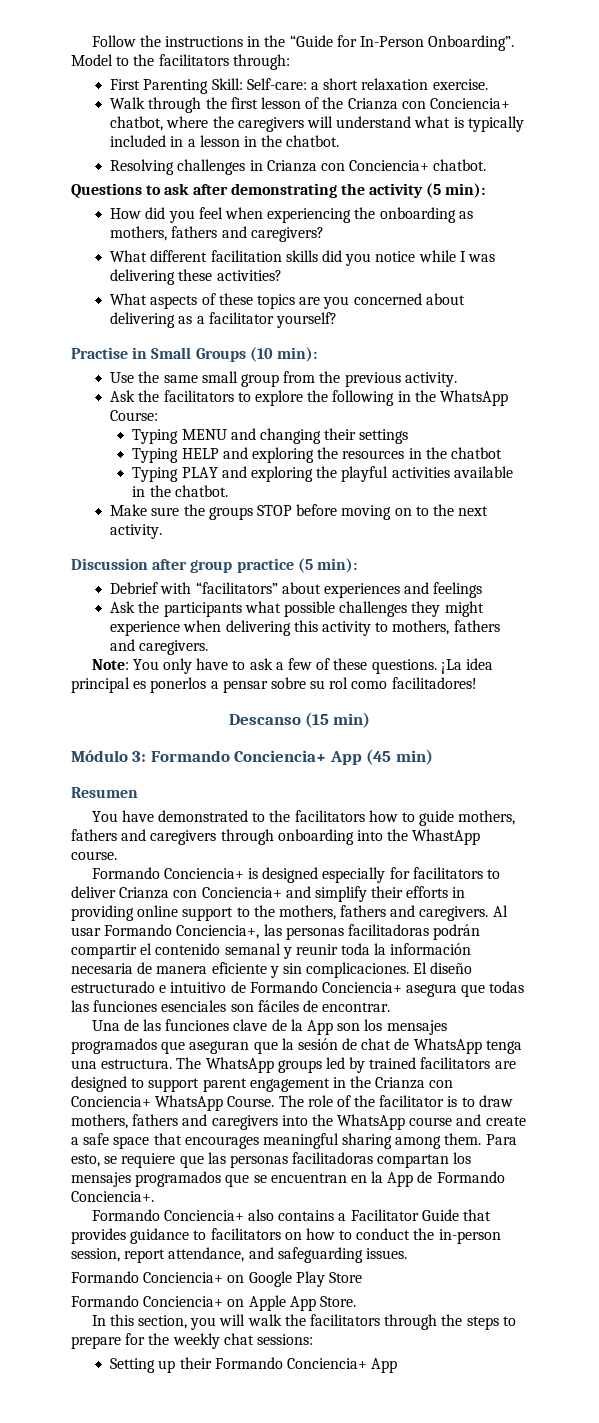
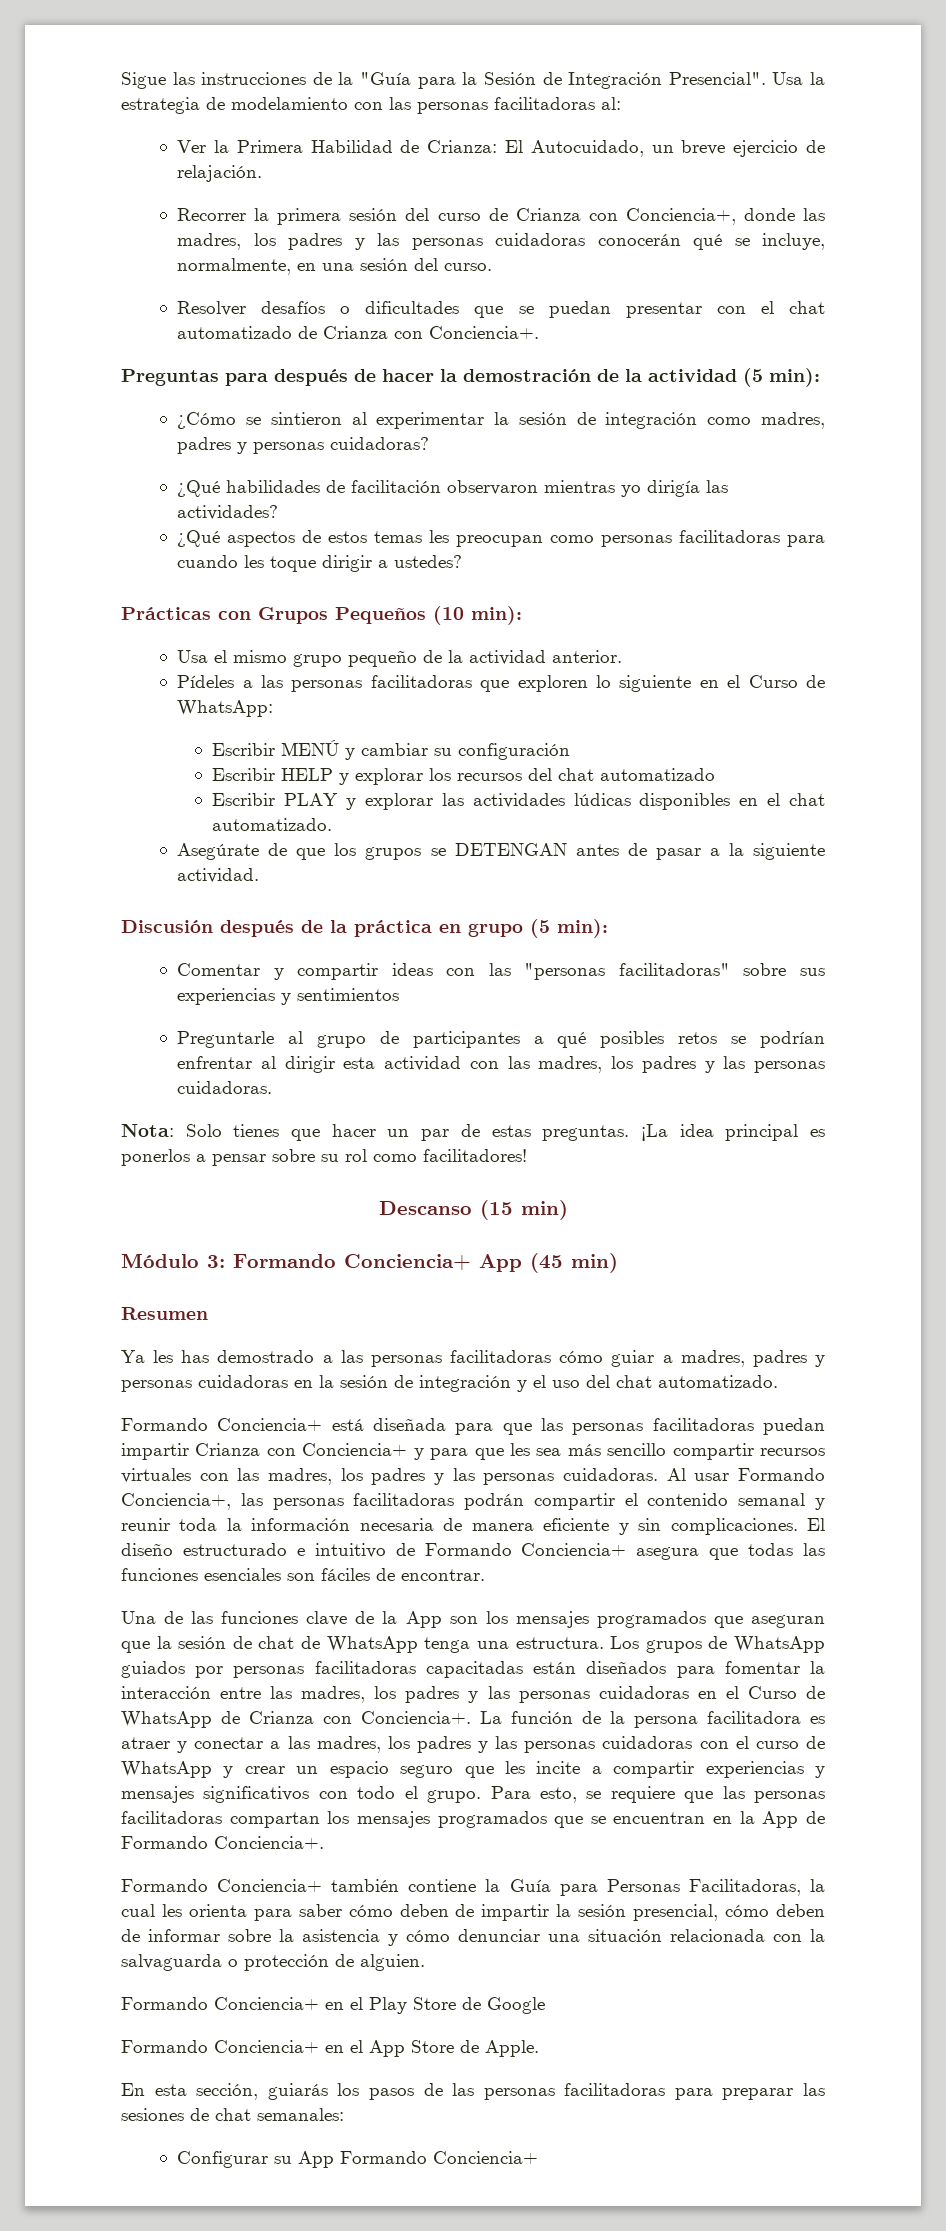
[91,35,515,51] [71,54,290,70] [110,78,488,94] [110,97,510,113] [110,116,524,132] [110,135,340,147] [110,159,487,175] [71,183,486,198] [110,207,473,223] [110,226,324,242] [110,250,495,266] [110,269,282,285] [110,293,465,309] [110,312,337,328] [71,347,317,362] [110,371,457,387] [110,390,508,406] [110,410,159,421] [132,428,409,444] [132,447,502,463] [132,466,513,482] [132,485,228,497] [110,504,489,520] [110,524,163,539] [71,558,357,573] [110,582,483,598] [110,601,484,617] [110,620,500,636] [110,639,209,655] [91,658,437,674] Follow the instructions in the “Guide for In-Person Onboarding”. Model to the facilitators through: // First Parenting Skill: Self-care: a short relaxation exercise. // Walk through the first lesson of the Crianza con Conciencia+ chatbot, where the caregivers will understand what is typically included in a lesson in the chatbot. // Resolving challenges in Crianza con Conciencia+ chatbot. // Questions to ask after demonstrating the activity (5 min): // How did you feel when experiencing the onboarding as mothers, fathers and caregivers? // What different facilitation skills did you notice while I was delivering these activities? // What aspects of these topics are you concerned about delivering as a facilitator yourself? // Practise in Small Groups (10 min): // Use the same small group from the previous activity. // Ask the facilitators to explore the following in the WhatsApp Course: // Typing MENU and changing their settings // Typing HELP and exploring the resources in the chatbot // Typing PLAY and exploring the playful activities available in the chatbot. // Make sure the groups STOP before moving on to the next activity. // Discussion after group practice (5 min): // Debrief with “facilitators” about experiences and feelings // Ask the participants what possible challenges they might experience when delivering this activity to mothers, fathers and caregivers. // Note: You only have to ask a few of these questions. -> [121,72,826,89] [121,97,621,114] [177,140,825,157] [177,165,263,182] [177,208,825,225] [177,233,826,250] [177,258,493,275] [177,301,825,318] [177,326,540,339] [121,368,820,387] [177,412,826,429] [177,437,430,454] [177,480,729,497] [177,505,279,520] [177,530,825,547] [177,555,463,572] [121,606,522,625] [177,650,623,667] [177,675,825,692] [177,700,274,717] [212,740,571,760] [212,768,716,785] [212,793,825,810] [212,818,333,831] [177,843,826,860] [177,868,260,883] [121,919,608,938] [177,963,825,980] [177,988,400,1005] [177,1031,825,1048] [177,1056,826,1073] [177,1081,273,1094] [121,1124,630,1141] Sigue las instrucciones de la "Guía para la Sesión de Integración Presencial". Usa la estrategia de modelamiento con las personas facilitadoras al: // Ver la Primera Habilidad de Crianza: El Autocuidado, un breve ejercicio de relajación. // Recorrer la primera sesión del curso de Crianza con Conciencia+, donde las madres, los padres y las personas cuidadoras conocerán qué se incluye, normalmente, en una sesión del curso. // Resolver desafíos o dificultades que se puedan presentar con el chat automatizado de Crianza con Conciencia+. // Preguntas para después de hacer la demostración de la actividad (5 min): // ¿Cómo se sintieron al experimentar la sesión de integración como madres, padres y personas cuidadoras? // ¿Qué habilidades de facilitación observaron mientras yo dirigía las actividades? // ¿Qué aspectos de estos temas les preocupan como personas facilitadoras para cuando les toque dirigir a ustedes? // Prácticas con Grupos Pequeños (10 min): // Usa el mismo grupo pequeño de la actividad anterior. // Pídeles a las personas facilitadoras que exploren lo siguiente en el Curso de WhatsApp: // Escribir MENÚ y cambiar su configuración // Escribir HELP y explorar los recursos del chat automatizado // Escribir PLAY y explorar las actividades lúdicas disponibles en el chat automatizado. // Asegúrate de que los grupos se DETENGAN antes de pasar a la siguiente actividad. // Discusión después de la práctica en grupo (5 min): // Comentar y compartir ideas con las "personas facilitadoras" sobre sus experiencias y sentimientos // Preguntarle al grupo de participantes a qué posibles retos se podrían enfrentar al dirigir esta actividad con las madres, los padres y las personas cuidadoras. // Nota: Solo tienes que hacer un par de estas preguntas.
[91,810,516,826] [71,829,481,845] [71,851,117,860] [91,867,500,883] [71,886,466,902] [71,905,489,921] You have demonstrated to the facilitators how to guide mothers, fathers and caregivers through onboarding into the WhastApp course. // Formando Conciencia+ is designed especially for facilitators to deliver Crianza con Conciencia+ and simplify their efforts in providing online support to the mothers, fathers and caregivers. -> [121,1350,825,1367] [121,1375,778,1392] [121,1418,825,1435] [121,1443,825,1460] [121,1468,658,1485] Ya les has demostrado a las personas facilitadoras cómo guiar a madres, padres y personas cuidadoras en la sesión de integración y el uso del chat automatizado. // Formando Conciencia+ está diseñada para que las personas facilitadoras puedan impartir Crianza con Conciencia+ y para que les sea más sencillo compartir recursos virtuales con las madres, los padres y las personas cuidadoras.
[176,1057,516,1073] [71,1076,454,1092] [71,1095,513,1111] [71,1114,526,1130] [71,1133,482,1149] The WhatsApp groups led by trained facilitators are designed to support parent engagement in the Crianza con Conciencia+ WhatsApp Course. The role of the facilitator is to draw mothers, fathers and caregivers into the WhatsApp course and create a safe space that encourages meaningful sharing among them. -> [610,1636,826,1653] [121,1661,825,1678] [121,1686,826,1703] [121,1711,825,1728] [121,1736,825,1753] [121,1761,825,1778] [121,1786,482,1803] Los grupos de WhatsApp guiados por personas facilitadoras capacitadas están diseñados para fomentar la interacción entre las madres, los padres y las personas cuidadoras en el Curso de WhatsApp de Crianza con Conciencia+. La función de la persona facilitadora es atraer y conectar a las madres, los padres y las personas cuidadoras con el curso de WhatsApp y crear un espacio seguro que les incite a compartir experiencias y mensajes significativos con todo el grupo.
[248,1209,491,1221] [71,1228,501,1244] [71,1247,407,1263] [71,1271,292,1287] also contains a Facilitator Guide that provides guidance to facilitators on how to conduct the in-person session, report attendance, and safeguarding issues. // Formando Conciencia+ on Google -> [331,1879,825,1896] [121,1904,825,1921] [121,1929,825,1946] [121,1954,425,1971] [121,1997,363,2010] también contiene la Guía para Personas Facilitadoras, la cual les orienta para saber cómo deben de impartir la sesión presencial, cómo deben de informar sobre la asistencia y cómo denunciar una situación relacionada con la salvaguarda o protección de alguien. // Formando Conciencia+ en el
[71,1295,356,1311] [91,1314,516,1330] [71,1333,313,1349] [110,1357,398,1373] // Formando Conciencia+ on Apple App Store. // In this section, you will walk the facilitators through the steps to prepare for the weekly chat sessions: // Setting up their Formando Conciencia+ App -> [462,1997,545,2014] [121,2040,539,2057] [121,2083,826,2100] [121,2108,344,2121] [177,2151,539,2168] de Google // Formando Conciencia+ en el App Store de Apple. // En esta sección, guiarás los pasos de las personas facilitadoras para preparar las sesiones de chat semanales: // Configurar su App Formando Conciencia+

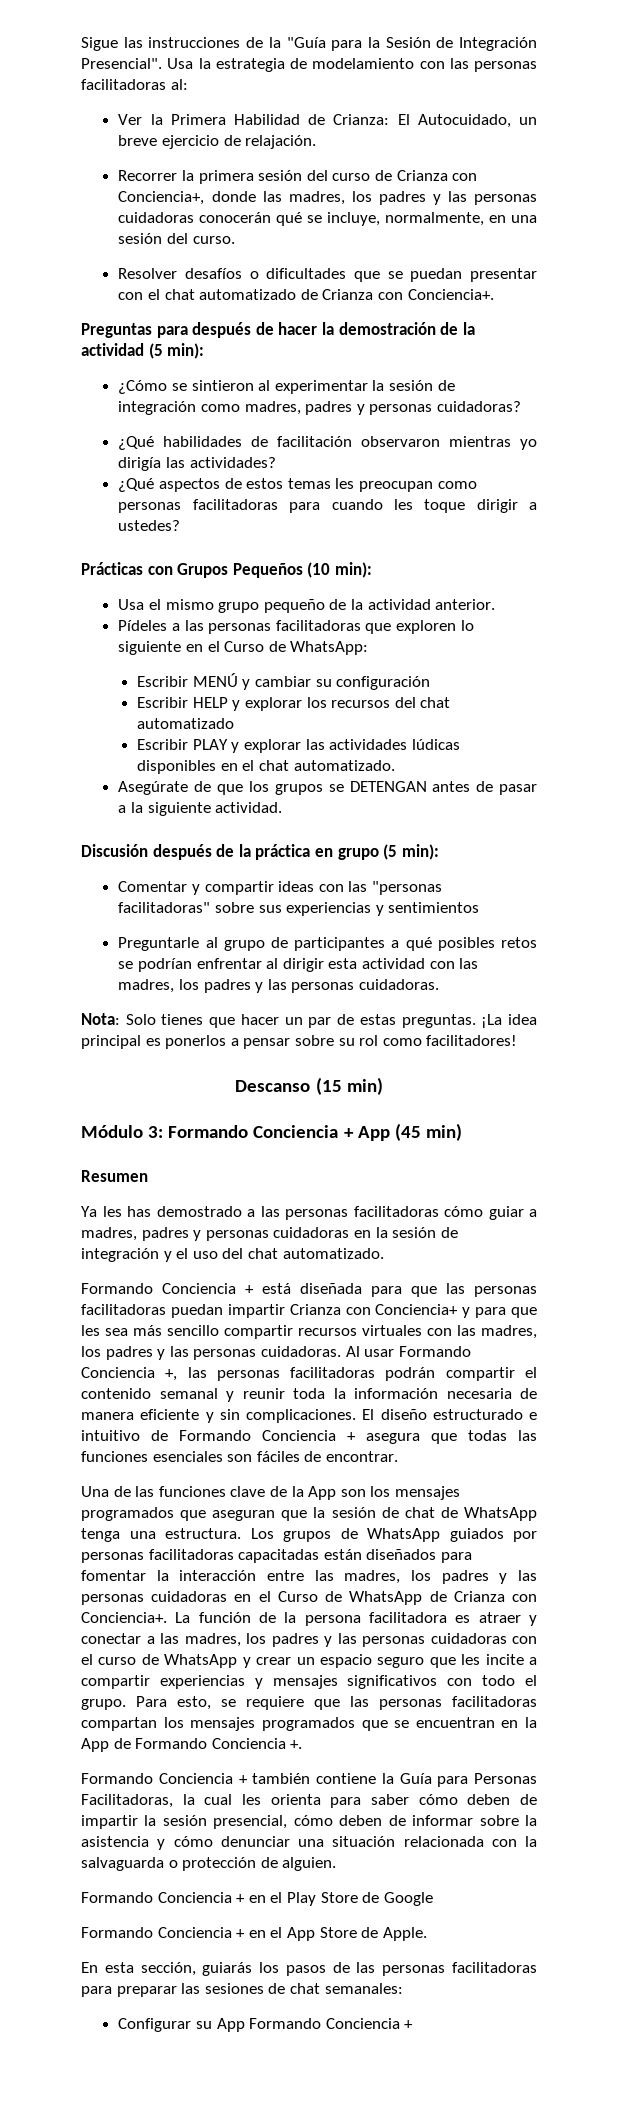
[344,1254,471,1270] Conciencia+ -> [253,1125,354,1138] Conciencia +
[217,1418,323,1431] Conciencia+ -> [162,1283,254,1294] Conciencia +
[121,1493,231,1510] Conciencia+, -> [81,1367,178,1381] Conciencia +,
[521,1543,627,1556] Conciencia+ -> [262,1430,356,1441] Conciencia +
[214,1836,324,1849] [121,1879,323,1892] Conciencia+. // Formando Conciencia+ -> [211,1738,303,1749] [81,1773,248,1784] Conciencia +. // Formando Conciencia +
[214,1997,319,2010] Conciencia+ -> [157,1892,246,1903] Conciencia +
[214,2040,319,2053] Conciencia+ -> [157,1927,246,1938] Conciencia +
[433,2151,539,2164] Conciencia+ -> [325,2018,414,2029] Conciencia +

